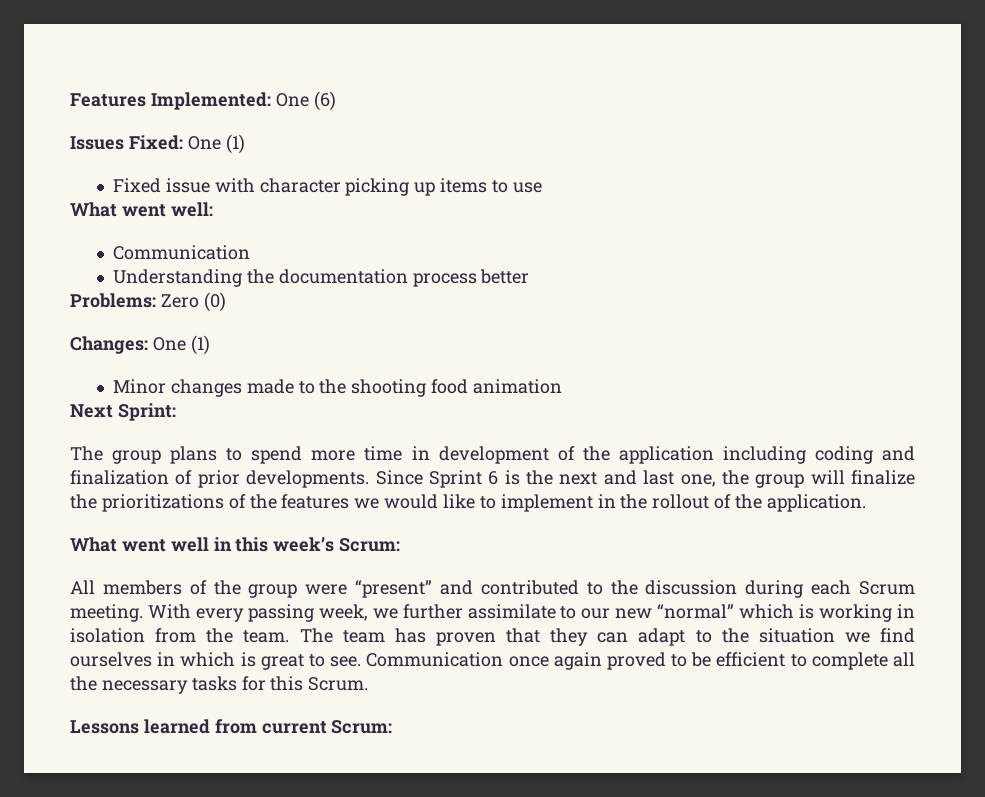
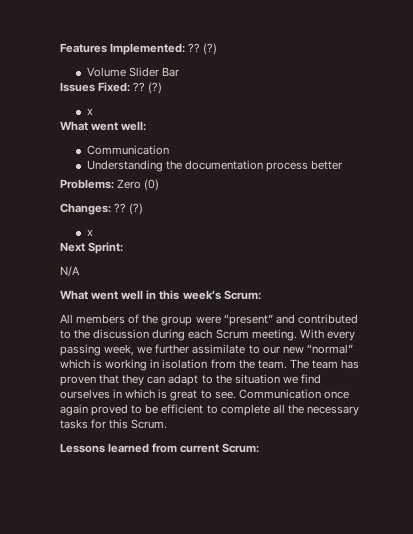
[275,91,336,111] [70,134,245,154] [112,178,542,196] One (6) // Issues Fixed: One (1) // Fixed issue with character picking up items to use -> [188,43,218,55] [86,67,179,77] [60,82,163,94] [86,108,93,115] ?? (?) // Volume Slider Bar // Issues Fixed: ?? (?) // x
[152,335,210,355] [112,379,562,397] [70,403,176,421] [70,446,915,464] [70,470,915,488] [70,494,866,512] One (1) // Minor changes made to the shooting food animation // Next Sprint: // The group plans to spend more time in development of the application including coding and finalization of prior developments. Since Sprint 6 is the next and last one, the group will finalize the prioritizations of the features we would like to implement in the rollout of the application. -> [114,203,144,215] [86,229,93,236] [60,242,124,254] [60,266,80,277] ?? (?) // x // Next Sprint: // N/A

